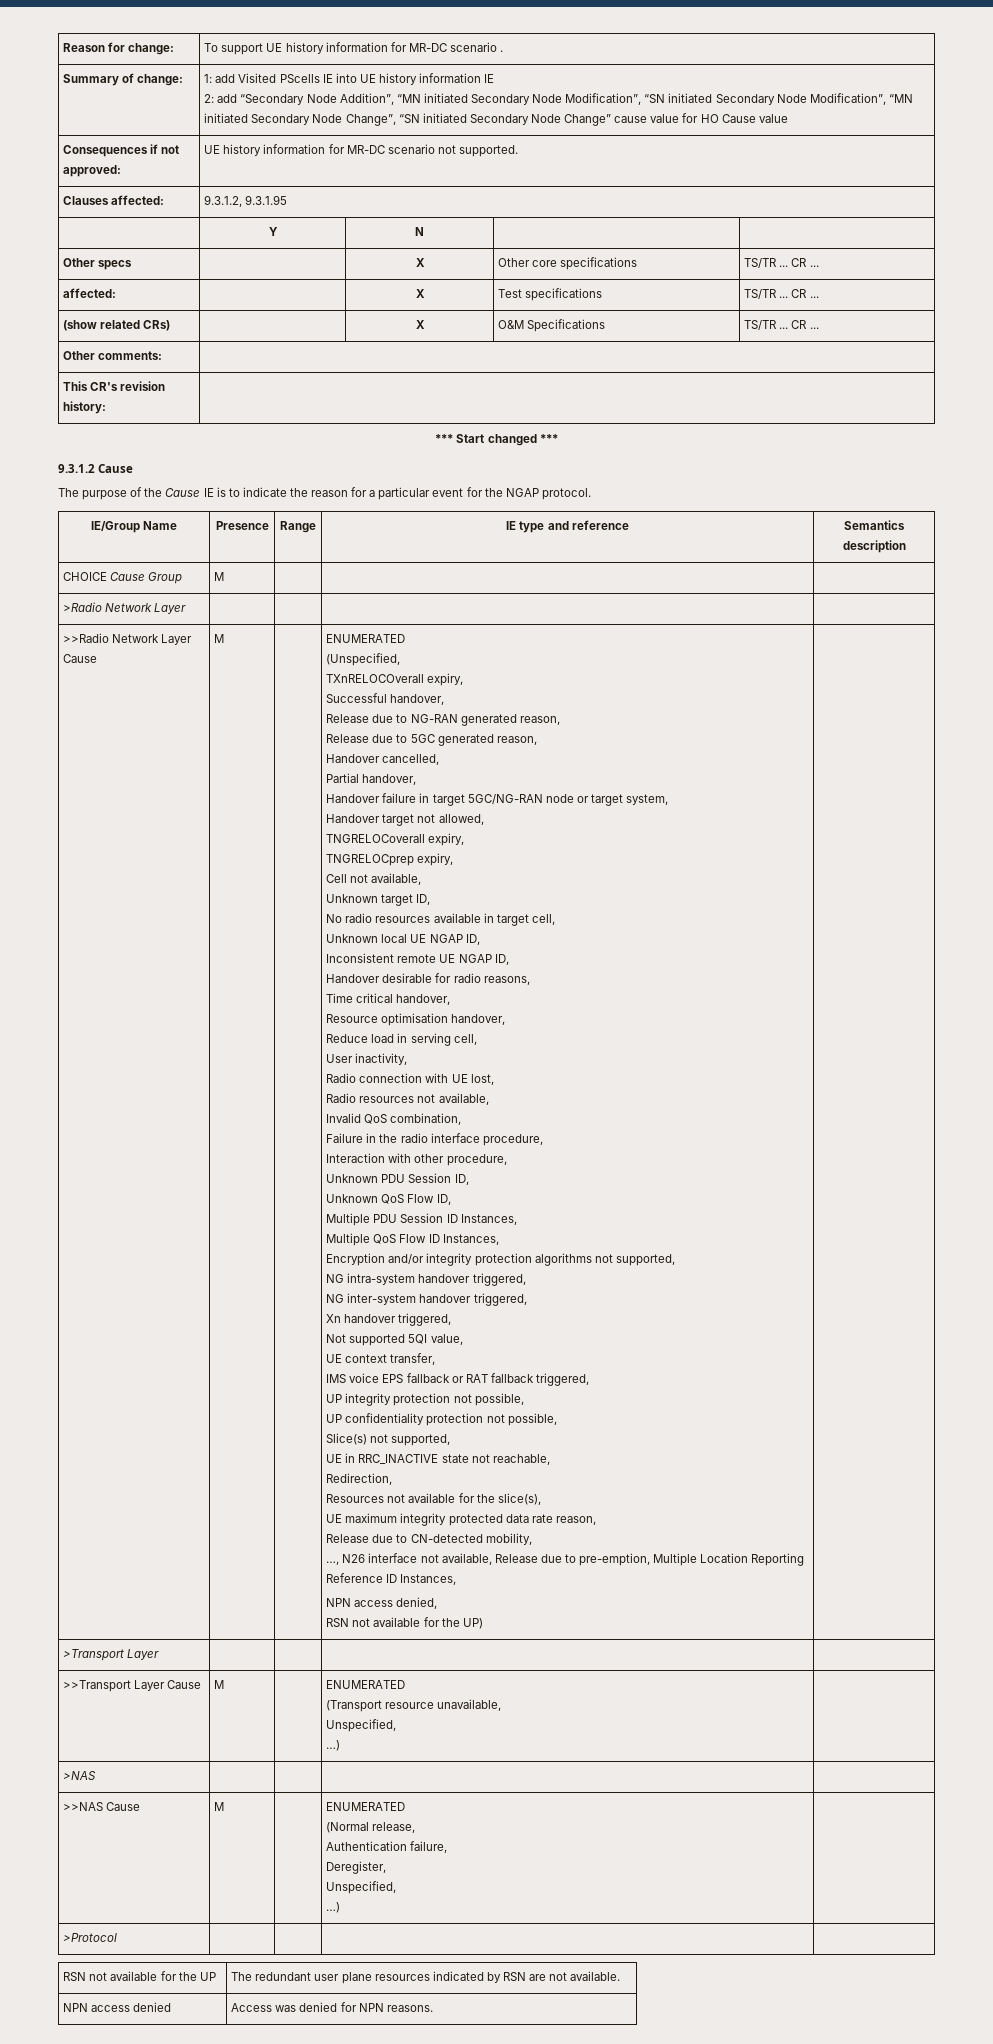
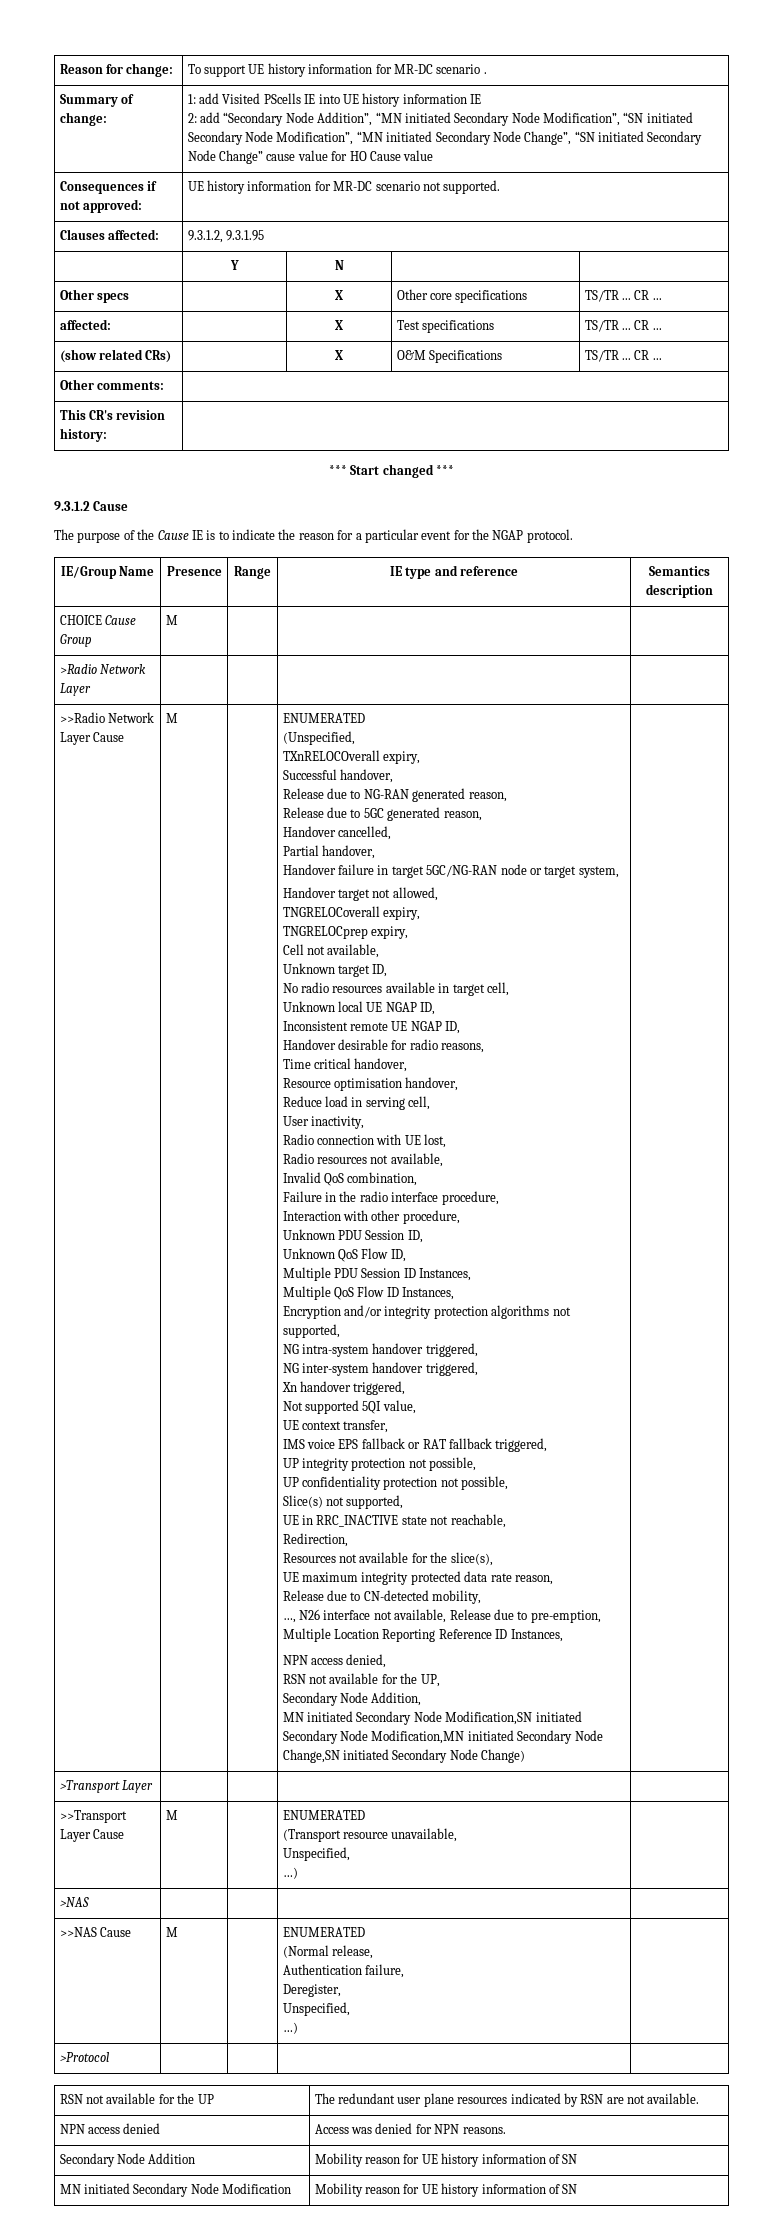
[462,1618,483,1629] UP) -> [420,1674,440,1687] [282,1692,422,1706] [282,1711,582,1725] [282,1730,603,1744] [282,1749,526,1763] UP, // Secondary Node Addition, // MN initiated Secondary Node Modification,SN initiated Secondary Node Modification,MN initiated Secondary Node Change,SN initiated Secondary Node Change)
(433, 2008) none -> [59,2153,196,2167] [314,2153,578,2167] [59,2183,292,2197] [314,2183,578,2197] // Secondary Node Addition | Mobility reason for UE history information of SN // MN initiated Secondary Node Modification | Mobility reason for UE history information of SN

